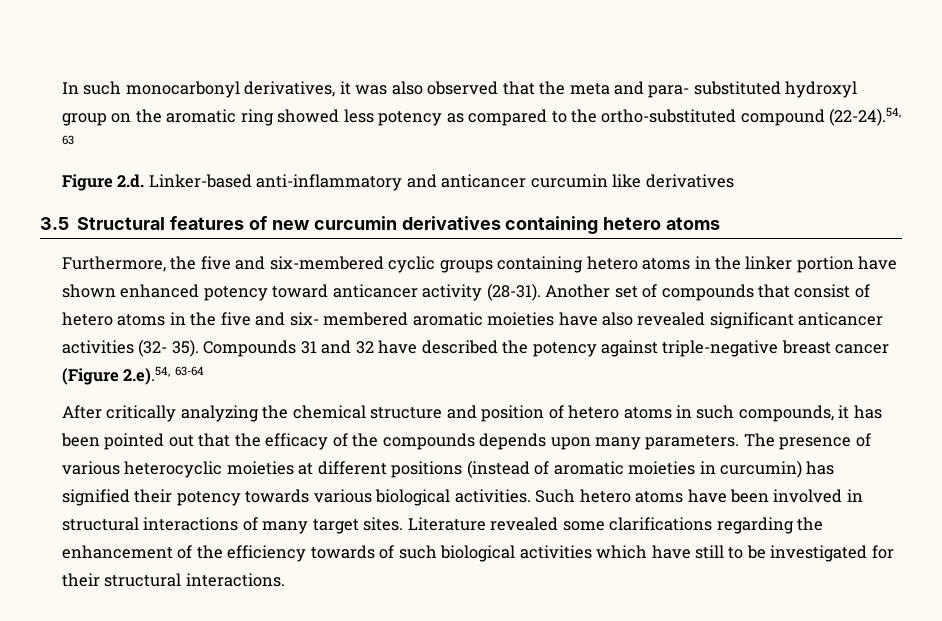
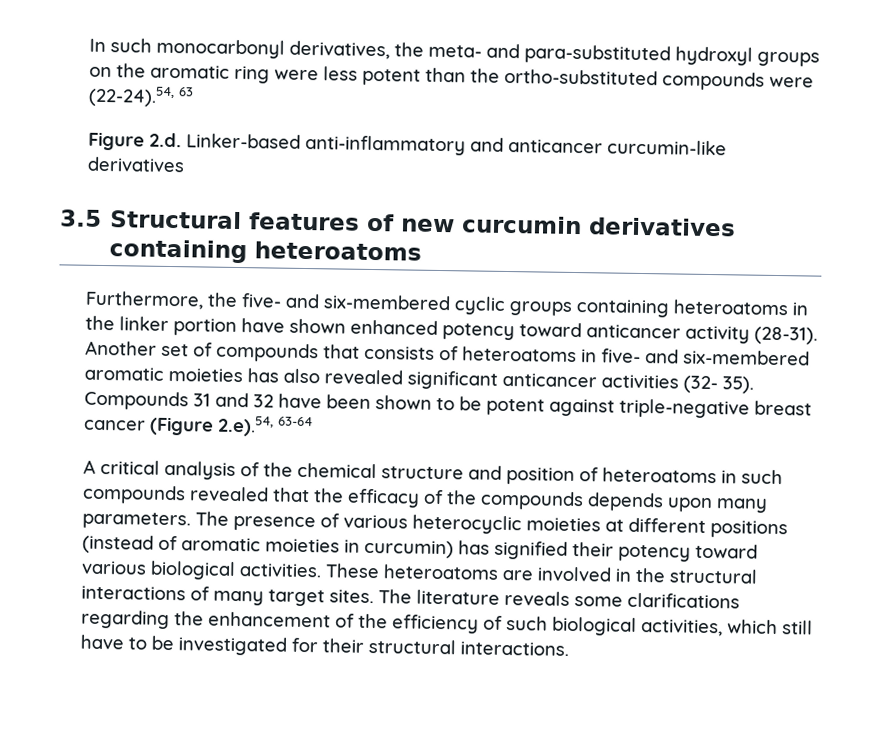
[339,81,858,98] [62,109,825,126] it was also observed that the meta and para- substituted hydroxyl group on the aromatic ring showed less potency as compared to the ortho-substituted compound -> [394,42,821,67] [89,63,815,91] the meta- and para-substituted hydroxyl groups on the aromatic ring were less potent than the ortho-substituted compounds were
[530,174,642,188] curcumin like -> [607,139,728,156] curcumin-like
[603,217,721,230] hetero atoms -> [254,241,423,261] heteroatoms
[200,256,231,270] five -> [241,293,283,308] five-
[586,256,691,270] hetero atoms -> [673,299,790,316] heteroatoms
[794,284,870,298] [62,312,598,326] consist of hetero atoms in the five and six- membered aromatic moieties have -> [364,345,811,366] [84,366,280,383] consists of heteroatoms in five- and six-membered aromatic moieties has
[421,340,597,357] described the potency -> [326,394,546,416] been shown to be potent
[62,405,259,422] After critically analyzing -> [83,459,261,481] A critical analysis of
[568,405,882,422] [61,433,194,450] hetero atoms in such compounds, it has been pointed out -> [602,467,784,485] [82,484,270,505] heteroatoms in such compounds revealed
[245,489,310,503] towards -> [695,543,759,559] toward
[535,489,770,503] Such hetero atoms have been -> [325,563,534,581] These heteroatoms are
(863, 495) none -> [635,567,667,583] the
[407,517,559,531] Literature revealed -> [378,589,571,606] The literature reveals
[310,545,375,559] towards -> (480, 624) none
[519,545,725,559] activities which have still -> [641,619,814,637] [80,634,125,650] activities, which still have

